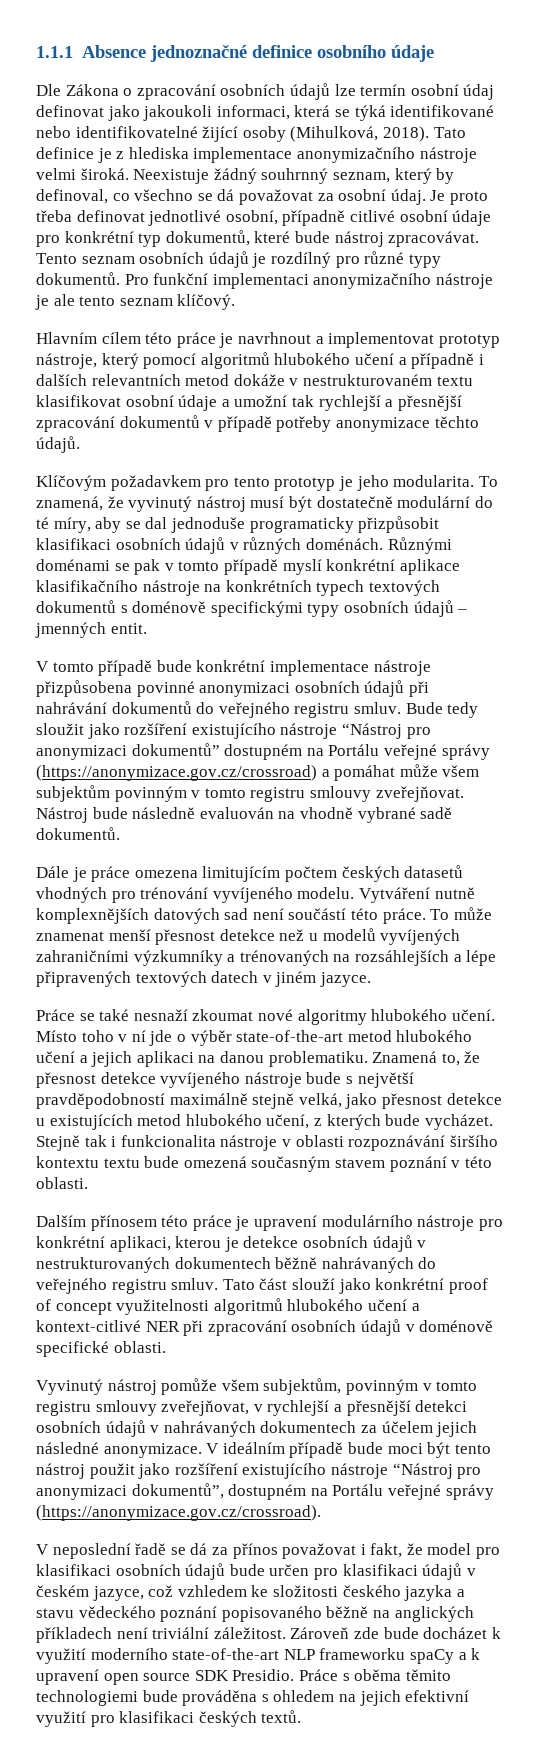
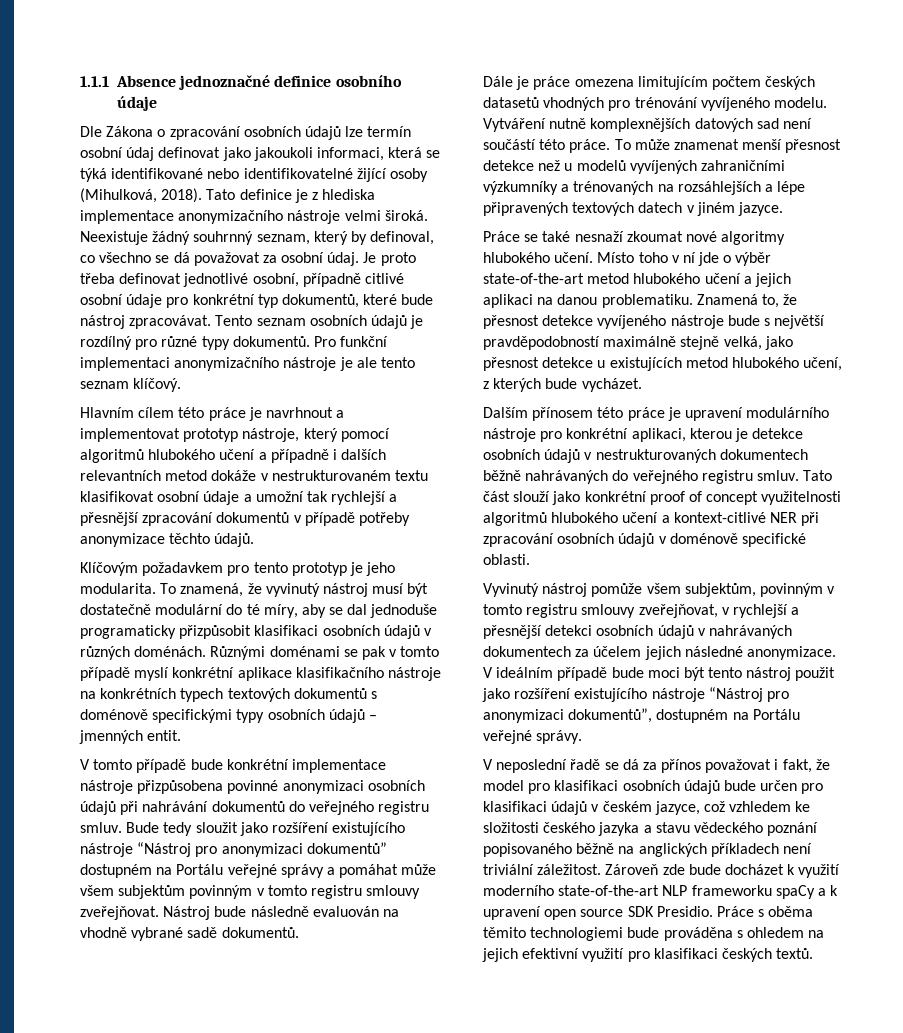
[36,765,317,781] (https://anonymizace.gov.cz/crossroad) -> (324, 871) none
[36,1135,498,1151] [36,1156,492,1172] [36,1177,88,1189] Stejně tak i funkcionalita nástroje v oblasti rozpoznávání širšího kontextu textu bude omezená současným stavem poznání v této oblasti. -> (642, 385) none
[445,1484,494,1500] [36,1505,321,1521] správy (https://anonymizace.gov.cz/crossroad). -> [536,730,583,744] správy.

